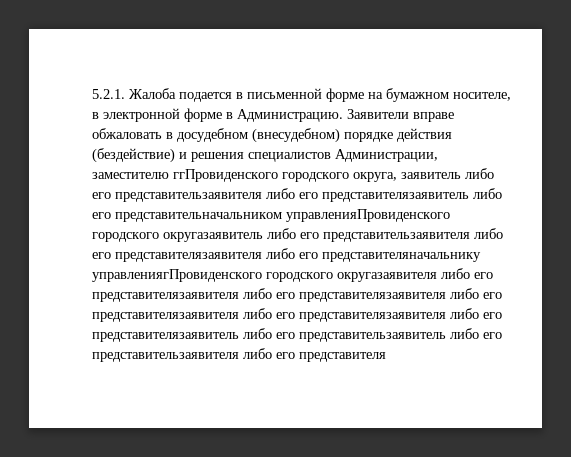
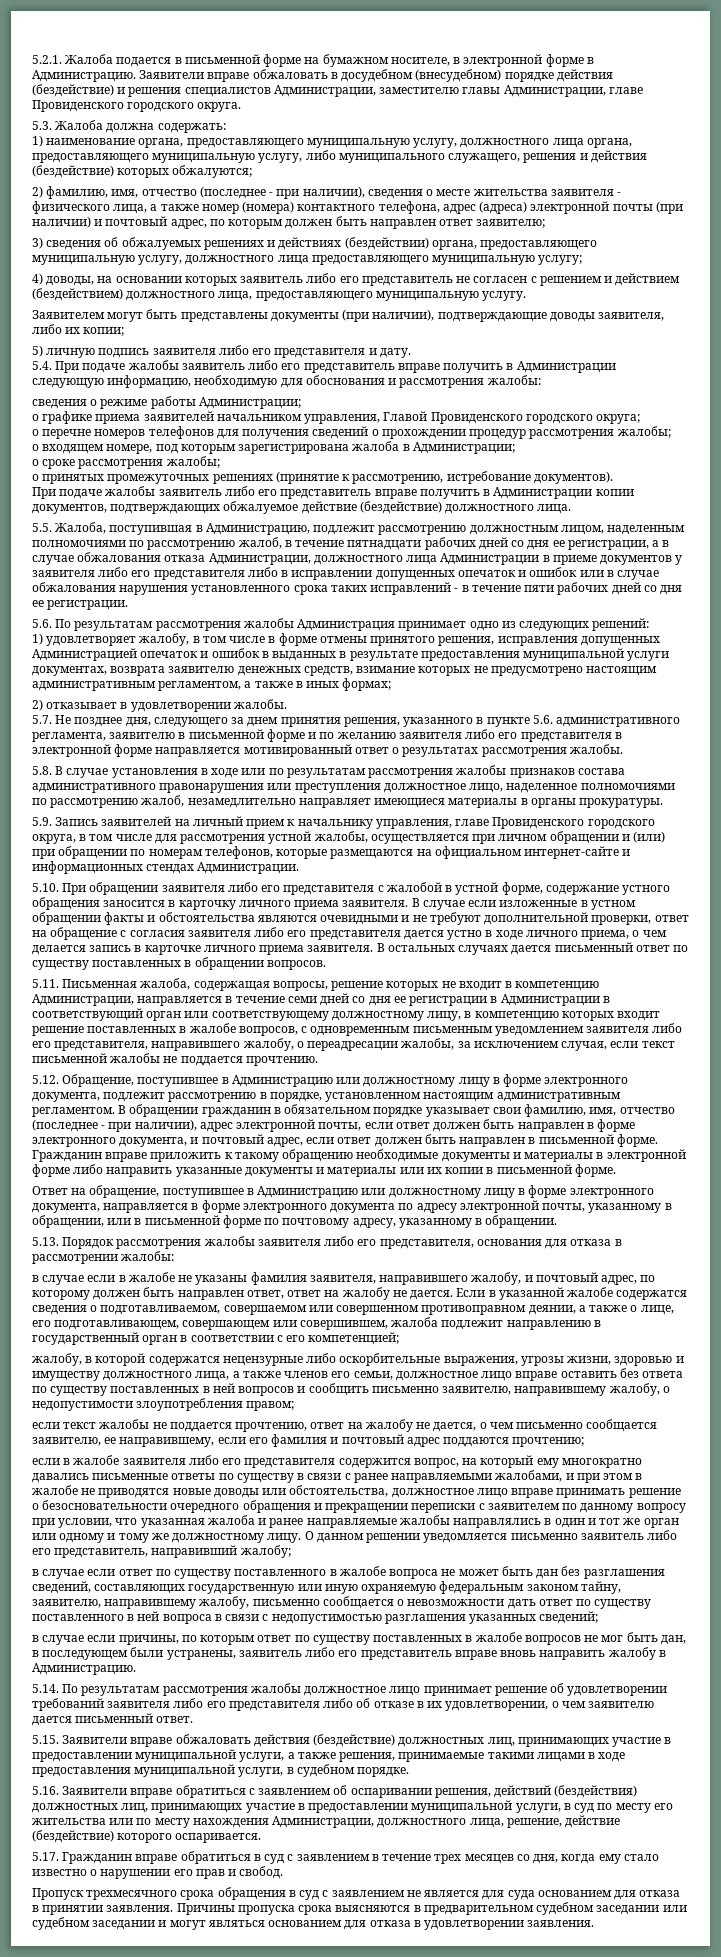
[173,168,494,182] [92,188,502,202] [92,209,450,222] [92,228,503,242] [92,248,481,262] [92,268,493,282] [92,288,502,302] [92,308,502,322] [92,328,502,342] [92,348,386,362] ггПровиденского городского округа, заявитель либо его представительзаявителя либо его представителязаявитель либо его представительначальником управленияПровиденского городского округазаявитель либо его представительзаявителя либо его представителязаявителя либо его представителяначальнику управлениягПровиденского городского округазаявителя либо его представителязаявителя либо его представителязаявителя либо его представителязаявителя либо его представителязаявителя либо его представителязаявитель либо его представительзаявитель либо его представительзаявителя либо его представителя -> [462,85,643,97] [32,100,242,112] [32,120,226,133] [32,135,632,148] [32,150,647,163] [32,165,253,178] [32,186,622,199] [32,201,683,214] [32,216,546,229] [32,237,598,250] [32,255,583,265] [32,273,681,286] [32,288,527,301] [32,309,665,322] [32,324,125,336] [32,345,411,358] [32,360,616,373] [32,375,541,388] [32,396,301,409] [32,411,641,424] [32,426,671,439] [32,441,515,454] [32,456,220,469] [32,471,613,484] [32,486,634,499] [32,501,572,514] [32,522,686,535] [32,537,670,550] [32,552,683,565] [32,567,660,580] [32,582,683,595] [32,600,129,610] [32,618,650,631] [32,633,660,646] [32,648,670,661] [32,666,658,676] [32,678,392,691] [32,699,287,712] [32,715,681,727] [32,729,622,742] [32,744,623,757] [32,765,625,778] [32,783,675,793] [32,795,664,808] [32,816,655,829] [32,831,666,844] [32,846,631,859] [32,861,300,874] [32,882,671,895] [32,897,636,910] [32,912,689,925] [32,927,667,940] [32,942,689,955] [32,957,326,970] [32,978,600,991] [32,993,610,1006] [32,1008,661,1021] [32,1023,683,1036] [32,1038,675,1051] [32,1053,318,1066] [32,1074,629,1087] [32,1092,621,1102] [32,1104,675,1117] [32,1119,636,1132] [32,1134,658,1147] [32,1149,686,1162] [32,1164,616,1177] [32,1185,654,1198] [32,1200,672,1213] [32,1215,558,1228] [32,1236,622,1249] [32,1251,175,1264] [32,1272,656,1285] [32,1287,688,1300] [32,1305,674,1315] [32,1317,601,1330] [32,1332,400,1345] [32,1353,684,1366] [32,1368,684,1381] [32,1383,670,1396] [32,1398,295,1411] [32,1419,658,1432] [32,1434,585,1447] [32,1455,642,1468] [32,1470,643,1483] [32,1485,681,1498] [32,1500,686,1513] [32,1515,679,1528] [32,1530,678,1543] [32,1545,291,1558] [32,1566,665,1579] [32,1581,621,1594] [32,1596,652,1609] [32,1611,599,1624] [32,1632,686,1645] [32,1647,666,1660] [32,1663,136,1675] [32,1683,668,1696] [32,1698,655,1711] [32,1713,194,1726] [32,1734,672,1747] [32,1749,626,1762] [32,1764,410,1777] [32,1785,638,1798] [32,1800,673,1813] [32,1815,621,1828] [32,1830,262,1843] [32,1851,659,1864] [32,1866,284,1879] [32,1887,681,1900] [32,1902,687,1915] [32,1917,595,1930] главы Администрации, главе Провиденского городского округа. // 5.3. Жалоба должна содержать: // 1) наименование органа, предоставляющего муниципальную услугу, должностного лица органа, предоставляющего муниципальную услугу, либо муниципального служащего, решения и действия (бездействие) которых обжалуются; // 2) фамилию, имя, отчество (последнее - при наличии), сведения о месте жительства заявителя - физического лица, а также номер (номера) контактного телефона, адрес (адреса) электронной почты (при наличии) и почтовый адрес, по которым должен быть направлен ответ заявителю; // 3) сведения об обжалуемых решениях и действиях (бездействии) органа, предоставляющего муниципальную услугу, должностного лица предоставляющего муниципальную услугу; // 4) доводы, на основании которых заявитель либо его представитель не согласен с решением и действием (бездействием) должностного лица, предоставляющего муниципальную услугу. // Заявителем могут быть представлены документы (при наличии), подтверждающие доводы заявителя, либо их копии; // 5) личную подпись заявителя либо его представителя и дату. // 5.4. При подаче жалобы заявитель либо его представитель вправе получить в Администрации следующую информацию, необходимую для обоснования и рассмотрения жалобы: // сведения о режиме работы Администрации; // о графике приема заявителей начальником управления, Главой Провиденского городского округа; // о перечне номеров телефонов для получения сведений о прохождении процедур рассмотрения жалобы; // о входящем номере, под которым зарегистрирована жалоба в Администрации; // о сроке рассмотрения жалобы; // о принятых промежуточных решениях (принятие к рассмотрению, истребование документов). // При подаче жалобы заявитель либо его представитель вправе получить в Администрации копии документов, подтверждающих обжалуемое действие (бездействие) должностного лица. // 5.5. Жалоба, поступившая в Администрацию, подлежит рассмотрению должностным лицом, наделенным полномочиями по рассмотрению жалоб, в течение пятнадцати рабочих дней со дня ее регистрации, а в случае обжалования отказа Администрации, должностного лица Администрации в приеме документов у заявителя либо его представителя либо в исправлении допущенных опечаток и ошибок или в случае обжалования нарушения установленного срока таких исправлений - в течение пяти рабочих дней со дня ее регистрации. // 5.6. По результатам рассмотрения жалобы Администрация принимает одно из следующих решений: // 1) удовлетворяет жалобу, в том числе в форме отмены принятого решения, исправления допущенных Администрацией опечаток и ошибок в выданных в результате предоставления муниципальной услуги документах, возврата заявителю денежных средств, взимание которых не предусмотрено настоящим административным регламентом, а также в иных формах; // 2) отказывает в удовлетворении жалобы. // 5.7. Не позднее дня, следующего за днем принятия решения, указанного в пункте 5.6. административного регламента, заявителю в письменной форме и по желанию заявителя либо его представителя в электронной форме направляется мотивированный ответ о результатах рассмотрения жалобы. // 5.8. В случае установления в ходе или по результатам рассмотрения жалобы признаков состава административного правонарушения или преступления должностное лицо, наделенное полномочиями по рассмотрению жалоб, незамедлительно направляет имеющиеся материалы в органы прокуратуры. // 5.9. Запись заявителей на личный прием к начальнику управления, главе Провиденского городского округа, в том числе для рассмотрения устной жалобы, осуществляется при личном обращении и (или) при обращении по номерам телефонов, которые размещаются на официальном интернет-сайте и информационных стендах Администрации. // 5.10. При обращении заявителя либо его представителя с жалобой в устной форме, содержание устного обращения заносится в карточку личного приема заявителя. В случае если изложенные в устном обращении факты и обстоятельства являются очевидными и не требуют дополнительной проверки, ответ на обращение с согласия заявителя либо его представителя дается устно в ходе личного приема, о чем делается запись в карточке личного приема заявителя. В остальных случаях дается письменный ответ по существу поставленных в обращении вопросов. // 5.11. Письменная жалоба, содержащая вопросы, решение которых не входит в компетенцию Администрации, направляется в течение семи дней со дня ее регистрации в Администрации в соответствующий орган или соответствующему должностному лицу, в компетенцию которых входит решение поставленных в жалобе вопросов, с одновременным письменным уведомлением заявителя либо его представителя, направившего жалобу, о переадресации жалобы, за исключением случая, если текст письменной жалобы не поддается прочтению. // 5.12. Обращение, поступившее в Администрацию или должностному лицу в форме электронного документа, подлежит рассмотрению в порядке, установленном настоящим административным регламентом. В обращении гражданин в обязательном порядке указывает свои фамилию, имя, отчество (последнее - при наличии), адрес электронной почты, если ответ должен быть направлен в форме электронного документа, и почтовый адрес, если ответ должен быть направлен в письменной форме. Гражданин вправе приложить к такому обращению необходимые документы и материалы в электронной форме либо направить указанные документы и материалы или их копии в письменной форме. // Ответ на обращение, поступившее в Администрацию или должностному лицу в форме электронного документа, направляется в форме электронного документа по адресу электронной почты, указанному в обращении, или в письменной форме по почтовому адресу, указанному в обращении. // 5.13. Порядок рассмотрения жалобы заявителя либо его представителя, основания для отказа в рассмотрении жалобы: // в случае если в жалобе не указаны фамилия заявителя, направившего жалобу, и почтовый адрес, по которому должен быть направлен ответ, ответ на жалобу не дается. Если в указанной жалобе содержатся сведения о подготавливаемом, совершаемом или совершенном противоправном деянии, а также о лице, его подготавливающем, совершающем или совершившем, жалоба подлежит направлению в государственный орган в соответствии с его компетенцией; // жалобу, в которой содержатся нецензурные либо оскорбительные выражения, угрозы жизни, здоровью и имуществу должностного лица, а также членов его семьи, должностное лицо вправе оставить без ответа по существу поставленных в ней вопросов и сообщить письменно заявителю, направившему жалобу, о недопустимости злоупотребления правом; // если текст жалобы не поддается прочтению, ответ на жалобу не дается, о чем письменно сообщается заявителю, ее направившему, если его фамилия и почтовый адрес поддаются прочтению; // если в жалобе заявителя либо его представителя содержится вопрос, на который ему многократно давались письменные ответы по существу в связи с ранее направляемыми жалобами, и при этом в жалобе не приводятся новые доводы или обстоятельства, должностное лицо вправе принимать решение о безосновательности очередного обращения и прекращении переписки с заявителем по данному вопросу при условии, что указанная жалоба и ранее направляемые жалобы направлялись в один и тот же орган или одному и тому же должностному лицу. О данном решении уведомляется письменно заявитель либо его представитель, направивший жалобу; // в случае если ответ по существу поставленного в жалобе вопроса не может быть дан без разглашения сведений, составляющих государственную или иную охраняемую федеральным законом тайну, заявителю, направившему жалобу, письменно сообщается о невозможности дать ответ по существу поставленного в ней вопроса в связи с недопустимостью разглашения указанных сведений; // в случае если причины, по которым ответ по существу поставленных в жалобе вопросов не мог быть дан, в последующем были устранены, заявитель либо его представитель вправе вновь направить жалобу в Администрацию. // 5.14. По результатам рассмотрения жалобы должностное лицо принимает решение об удовлетворении требований заявителя либо его представителя либо об отказе в их удовлетворении, о чем заявителю дается письменный ответ. // 5.15. Заявители вправе обжаловать действия (бездействие) должностных лиц, принимающих участие в предоставлении муниципальной услуги, а также решения, принимаемые такими лицами в ходе предоставления муниципальной услуги, в судебном порядке. // 5.16. Заявители вправе обратиться с заявлением об оспаривании решения, действий (бездействия) должностных лиц, принимающих участие в предоставлении муниципальной услуги, в суд по месту его жительства или по месту нахождения Администрации, должностного лица, решение, действие (бездействие) которого оспаривается. // 5.17. Гражданин вправе обратиться в суд с заявлением в течение трех месяцев со дня, когда ему стало известно о нарушении его прав и свобод. // Пропуск трехмесячного срока обращения в суд с заявлением не является для суда основанием для отказа в принятии заявления. Причины пропуска срока выясняются в предварительном судебном заседании или судебном заседании и могут являться основанием для отказа в удовлетворении заявления.

